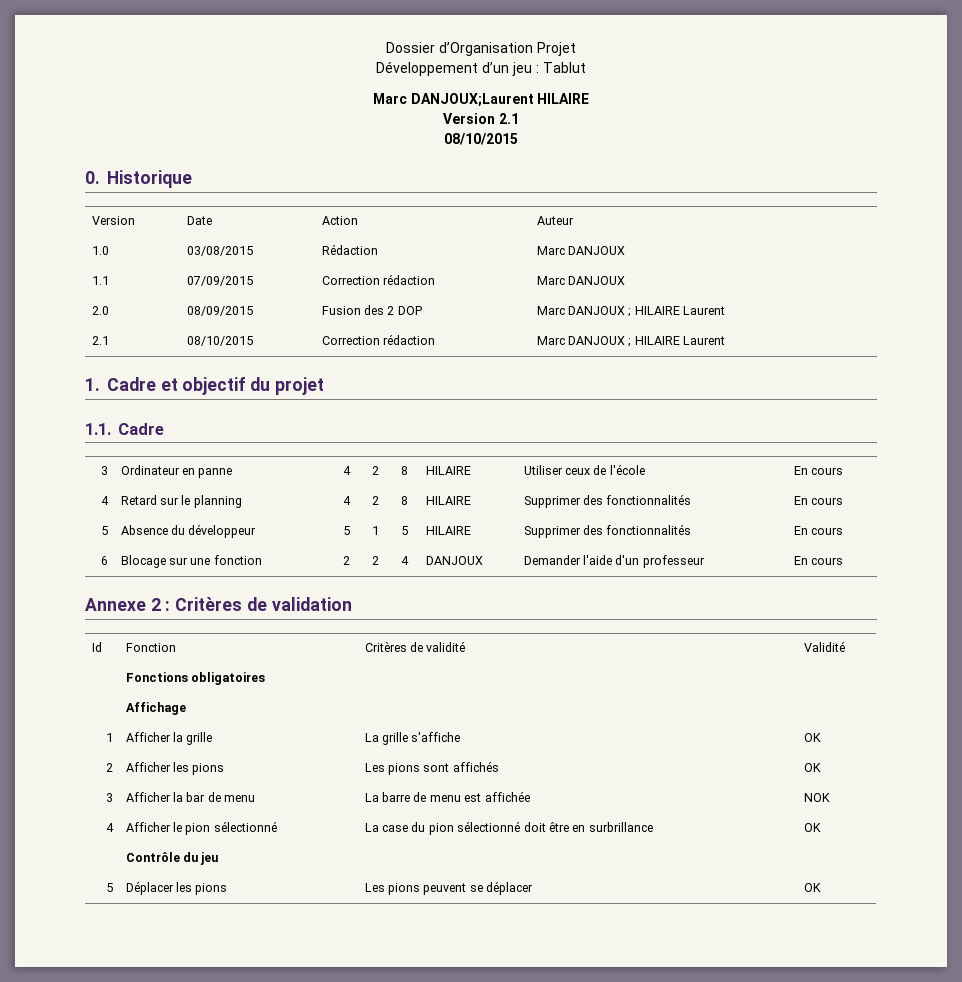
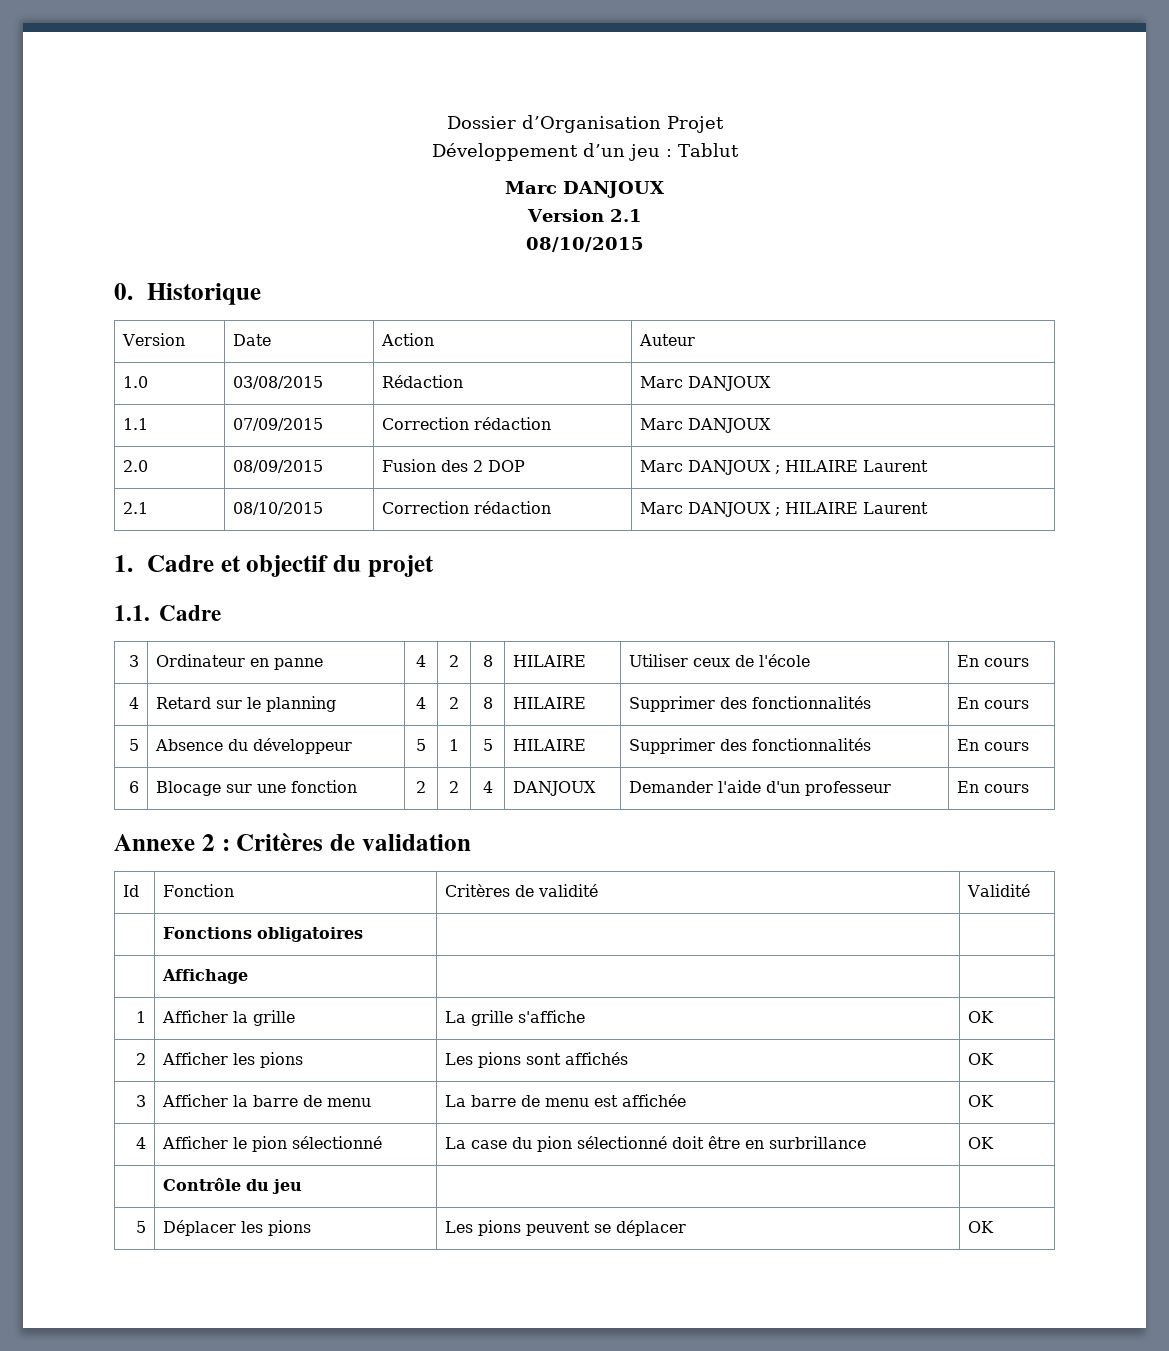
[410,93,590,107] DANJOUX;Laurent HILAIRE -> [563,181,664,198] DANJOUX
[186,792,206,802] bar -> [252,1095,298,1107] barre
[803,793,830,802] NOK -> [967,1095,994,1107] OK

